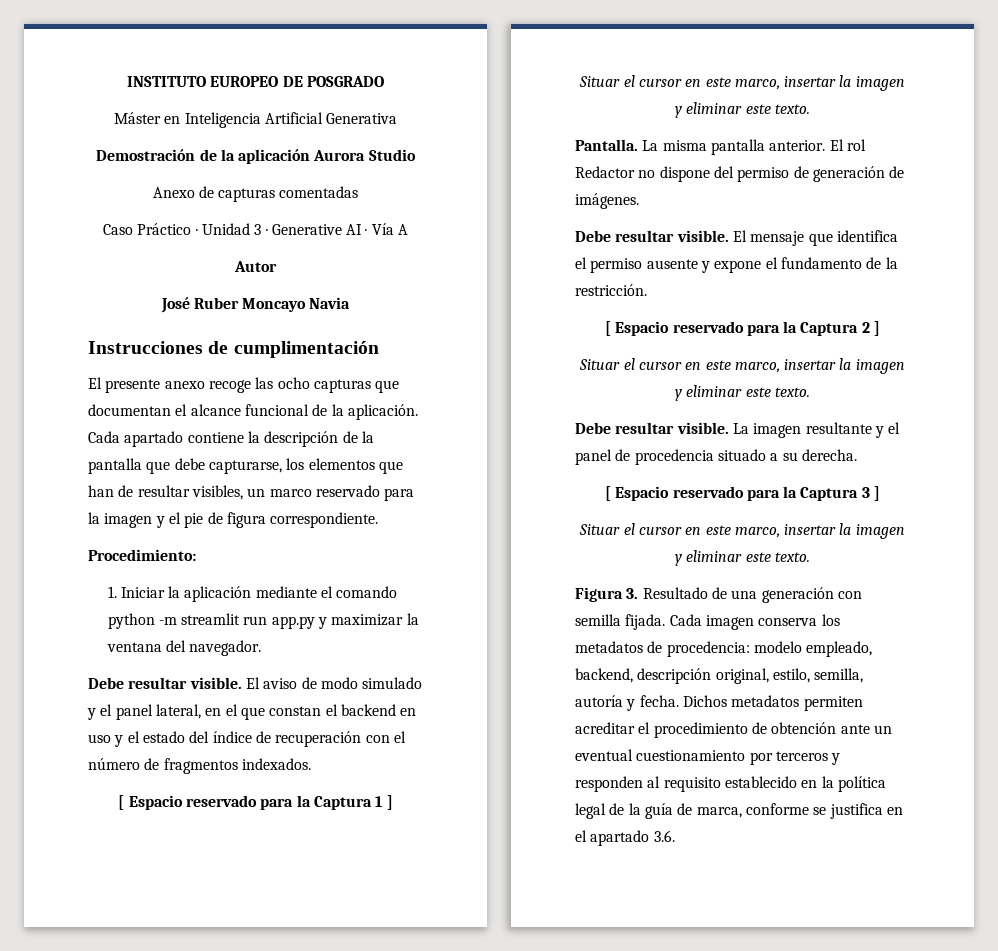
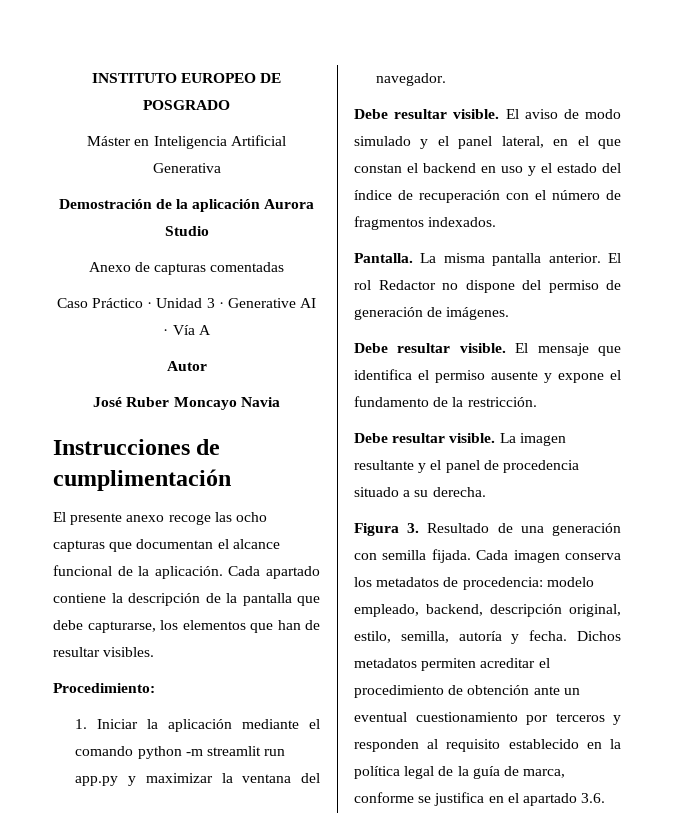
[191,485,415,501] [88,512,379,528] visibles, un marco reservado para la imagen y el pie de figura correspondiente. -> [103,647,155,657] visibles.
[118,795,393,810] [579,75,905,91] [675,102,810,118] // [ Espacio reservado para la Captura 1 ] // Situar el cursor en este marco, insertar la imagen y eliminar este texto. -> (497, 222) none
[604,321,881,336] [579,358,905,374] [675,385,810,401] // [ Espacio reservado para la Captura 2 ] // Situar el cursor en este marco, insertar la imagen y eliminar este texto. -> (537, 402) none
[604,486,881,501] [579,523,905,539] [675,550,810,566] // [ Espacio reservado para la Captura 3 ] // Situar el cursor en este marco, insertar la imagen y eliminar este texto. -> (486, 492) none

